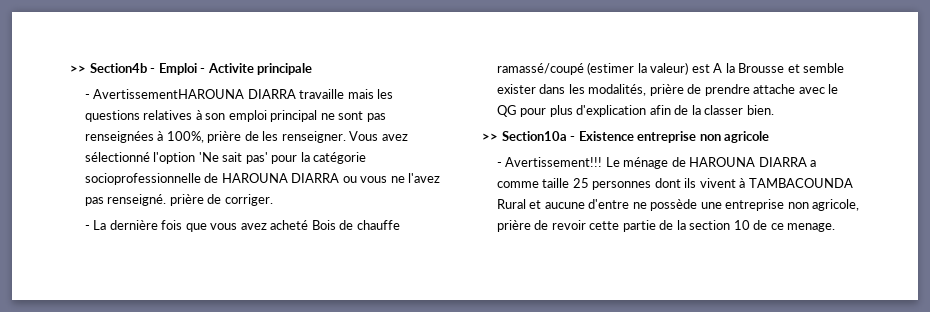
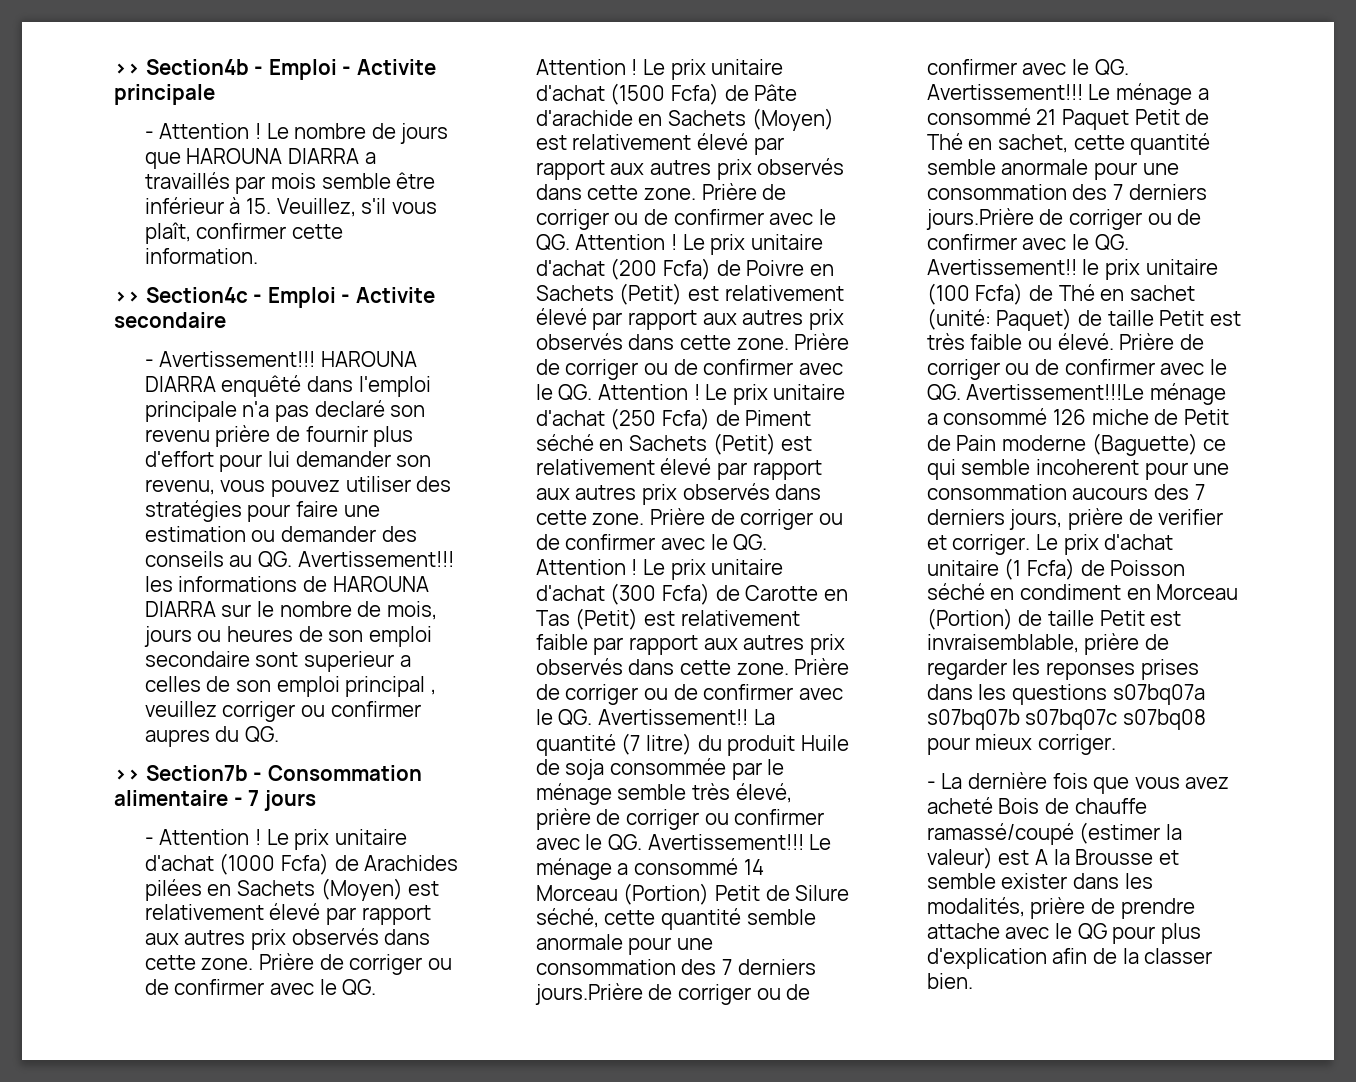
[93,89,394,99] [84,110,386,122] [84,131,408,143] [84,152,367,164] [84,173,441,185] [84,194,222,206] AvertissementHAROUNA DIARRA travaille mais les questions relatives à son emploi principal ne sont pas renseignées à 100%, prière de les renseigner. Vous avez sélectionné l'option 'Ne sait pas' pour la catégorie socioprofessionnelle de HAROUNA DIARRA ou vous ne l'avez pas renseigné. prière de -> [159,123,449,144] [144,148,376,169] [144,172,436,194] [144,197,437,217] [144,222,343,244] [144,248,258,264] [114,287,435,308] [114,312,226,328] [144,351,417,367] [144,375,431,397] [144,400,426,422] [144,425,414,447] [144,451,432,472] [144,476,452,497] [144,500,380,522] [144,526,417,542] [144,551,454,567] [144,576,429,592] [144,601,437,620] [143,626,432,647] [144,651,411,672] [144,676,436,697] [144,701,421,722] [144,726,279,747] [114,765,422,781] [114,790,316,811] [144,829,407,850] [144,853,459,875] [144,878,440,901] [144,903,431,925] [144,928,431,950] [144,953,452,975] [144,979,377,995] [535,59,784,80] [535,83,798,105] [535,108,834,131] [535,133,784,155] [535,158,845,180] [535,183,787,200] [535,209,836,230] [535,234,823,255] [535,258,834,280] [535,283,844,305] [535,308,844,330] [535,333,850,350] [535,359,843,380] [535,384,846,405] [535,408,812,430] [535,433,813,455] [535,458,822,480] [535,483,822,505] [535,508,843,530] [535,534,768,550] [535,559,784,580] [535,583,848,605] [535,608,800,630] [535,634,845,655] [535,658,850,675] [535,684,843,705] [535,709,775,725] [535,733,849,756] [535,758,785,780] [535,783,792,805] [535,808,825,830] [535,834,832,850] [535,858,764,880] [535,883,850,905] [535,908,816,930] [535,934,713,955] [535,959,816,975] [534,983,811,1005] [926,59,1129,75] [926,83,1209,105] [926,108,1210,130] [926,133,1211,155] [926,159,1179,180] [926,184,1207,200] [925,208,1202,230] [926,234,1129,250] [926,259,1218,280] [926,283,1195,305] [926,308,1241,331] [926,333,1204,350] [926,359,1227,380] [926,383,1226,405] [926,408,1229,425] [926,433,1227,456] [926,459,1230,480] [926,484,1205,500] [926,508,1224,530] [926,534,1174,555] [926,558,1186,580] [926,583,1239,600] [926,608,1182,630] [926,633,1169,655] [926,659,1199,680] [926,684,1205,705] [926,709,1206,730] [926,734,1033,755] Attention ! Le nombre de jours que HAROUNA DIARRA a travaillés par mois semble être inférieur à 15. Veuillez, s'il vous plaît, confirmer cette information. // >> Section4c - Emploi - Activite secondaire // - Avertissement!!! HAROUNA DIARRA enquêté dans l'emploi principale n'a pas declaré son revenu prière de fournir plus d'effort pour lui demander son revenu, vous pouvez utiliser des stratégies pour faire une estimation ou demander des conseils au QG. Avertissement!!! les informations de HAROUNA DIARRA sur le nombre de mois, jours ou heures de son emploi secondaire sont superieur a celles de son emploi principal , veuillez corriger ou confirmer aupres du QG. // >> Section7b - Consommation alimentaire - 7 jours // - Attention ! Le prix unitaire d'achat (1000 Fcfa) de Arachides pilées en Sachets (Moyen) est relativement élevé par rapport aux autres prix observés dans cette zone. Prière de corriger ou de confirmer avec le QG. Attention ! Le prix unitaire d'achat (1500 Fcfa) de Pâte d'arachide en Sachets (Moyen) est relativement élevé par rapport aux autres prix observés dans cette zone. Prière de corriger ou de confirmer avec le QG. Attention ! Le prix unitaire d'achat (200 Fcfa) de Poivre en Sachets (Petit) est relativement élevé par rapport aux autres prix observés dans cette zone. Prière de corriger ou de confirmer avec le QG. Attention ! Le prix unitaire d'achat (250 Fcfa) de Piment séché en Sachets (Petit) est relativement élevé par rapport aux autres prix observés dans cette zone. Prière de corriger ou de confirmer avec le QG. Attention ! Le prix unitaire d'achat (300 Fcfa) de Carotte en Tas (Petit) est relativement faible par rapport aux autres prix observés dans cette zone. Prière de corriger ou de confirmer avec le QG. Avertissement!! La quantité (7 litre) du produit Huile de soja consommée par le ménage semble très élevé, prière de corriger ou confirmer avec le QG. Avertissement!!! Le ménage a consommé 14 Morceau (Portion) Petit de Silure séché, cette quantité semble anormale pour une consommation des 7 derniers jours.Prière de corriger ou de confirmer avec le QG. Avertissement!!! Le ménage a consommé 21 Paquet Petit de Thé en sachet, cette quantité semble anormale pour une consommation des 7 derniers jours.Prière de corriger ou de confirmer avec le QG. Avertissement!! le prix unitaire (100 Fcfa) de Thé en sachet (unité: Paquet) de taille Petit est très faible ou élevé. Prière de corriger ou de confirmer avec le QG. Avertissement!!!Le ménage a consommé 126 miche de Petit de Pain moderne (Baguette) ce qui semble incoherent pour une consommation aucours des 7 derniers jours, prière de verifier et corriger. Le prix d'achat unitaire (1 Fcfa) de Poisson séché en condiment en Morceau (Portion) de taille Petit est invraisemblable, prière de regarder les reponses prises dans les questions s07bq07a s07bq07b s07bq07c s07bq08 pour mieux
[482,131,770,143] [496,157,817,169] [496,178,853,190] [496,199,860,211] [496,220,836,232] // >> Section10a - Existence entreprise non agricole // - Avertissement!!! Le ménage de HAROUNA DIARRA a comme taille 25 personnes dont ils vivent à TAMBACOUNDA Rural et aucune d'entre ne possède une entreprise non agricole, prière de revoir cette partie de la section 10 de ce menage. -> (973, 981) none

